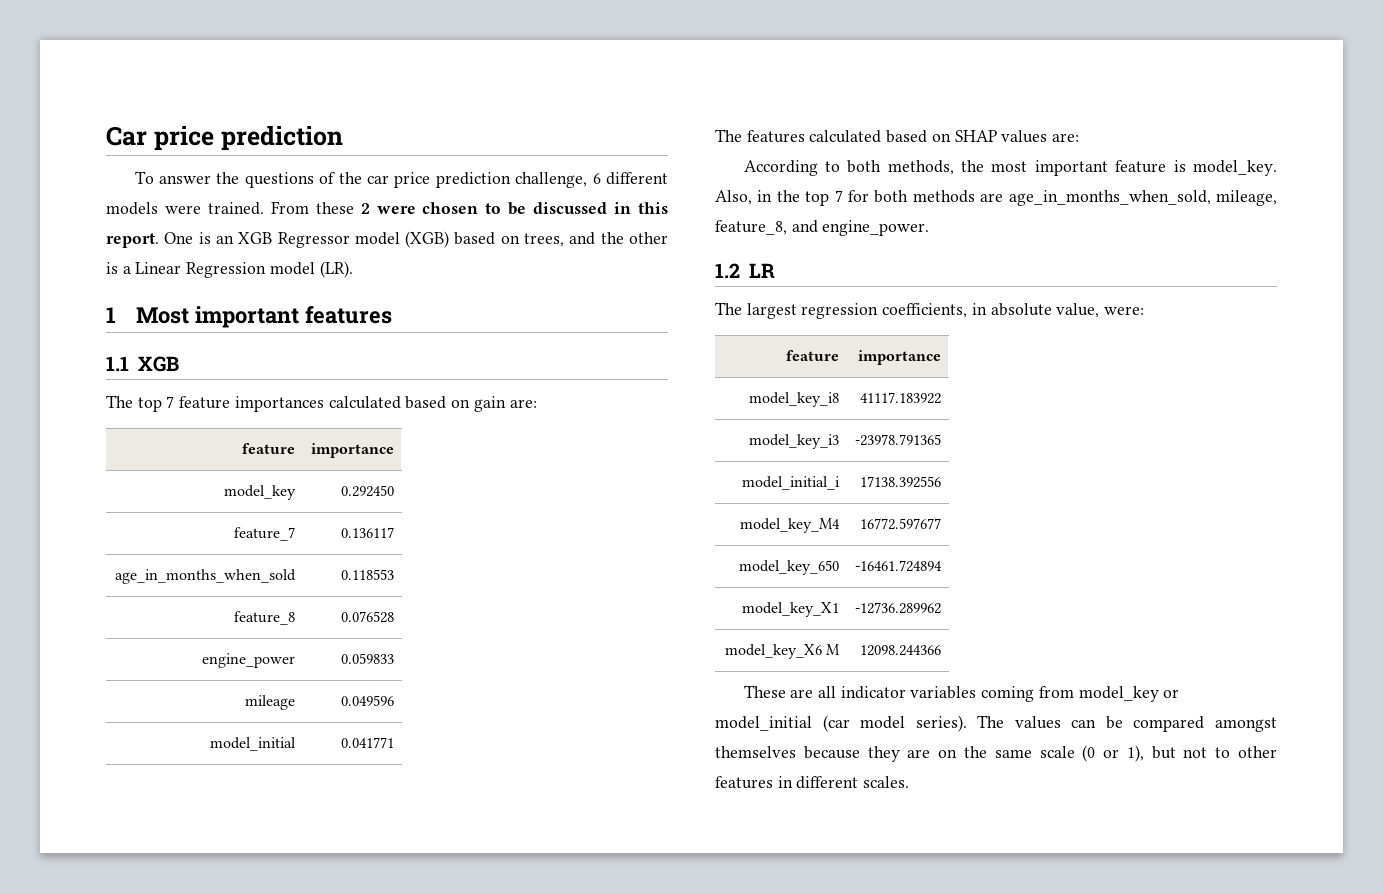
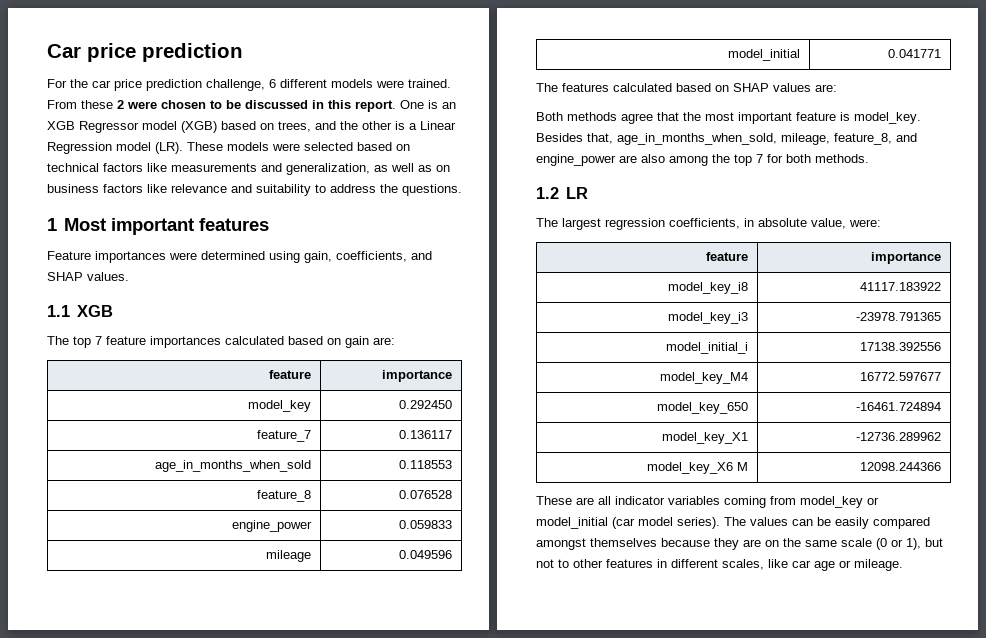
[134,171,336,188] To answer the questions of -> [47,79,67,88] For
[106,306,393,328] // 1 Most important features -> [187,142,410,151] [47,163,450,175] [47,184,462,196] [47,218,269,235] [47,251,432,263] [47,272,129,281] These models were selected based on technical factors like measurements and generalization, as well as on business factors like relevance and suitability to address the questions. // 1 Most important features // Feature importances were determined using gain, coefficients, and SHAP values.
[743,160,954,176] According to both methods, -> [536,112,679,124] Both methods agree that
[715,190,773,205] Also, in -> [536,133,917,145] [536,154,708,166] Besides that, age_in_months_when_sold, mileage, feature_8, and engine_power are also among
[912,190,1277,206] [715,220,930,236] methods are age_in_months_when_sold, mileage, feature_8, and engine_power. -> [815,154,869,163] methods.
(1123, 722) none -> [835,517,869,529] easily
[863,776,910,788] scales. -> [722,559,903,571] scales, like car age or mileage.

